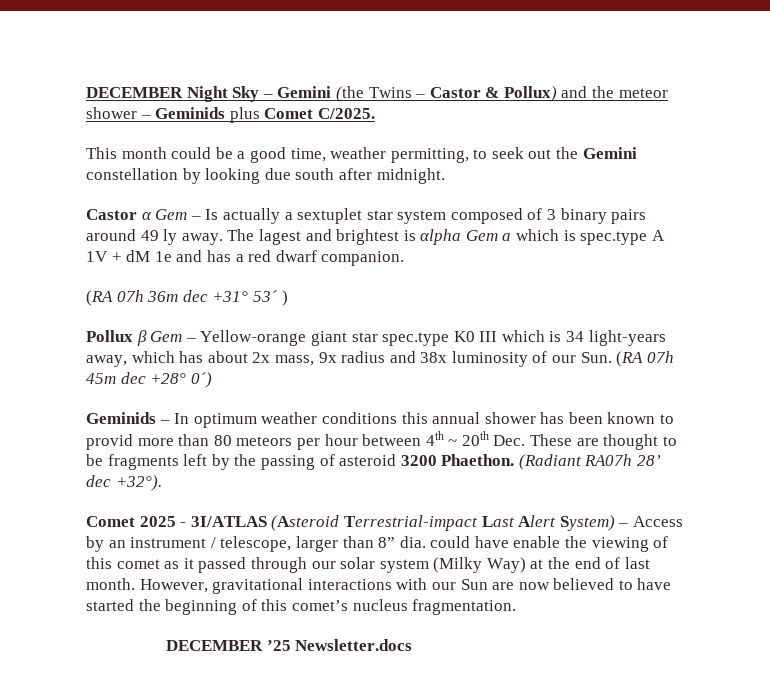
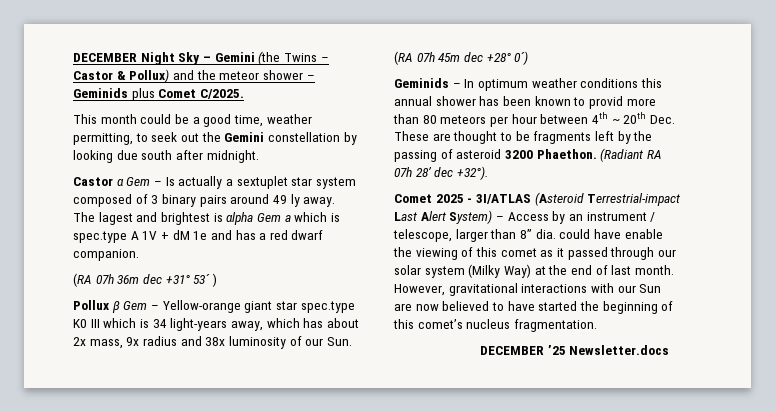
[584,454,633,466] RA07h -> [646,150,662,159] [394,167,412,177] RA 07h

